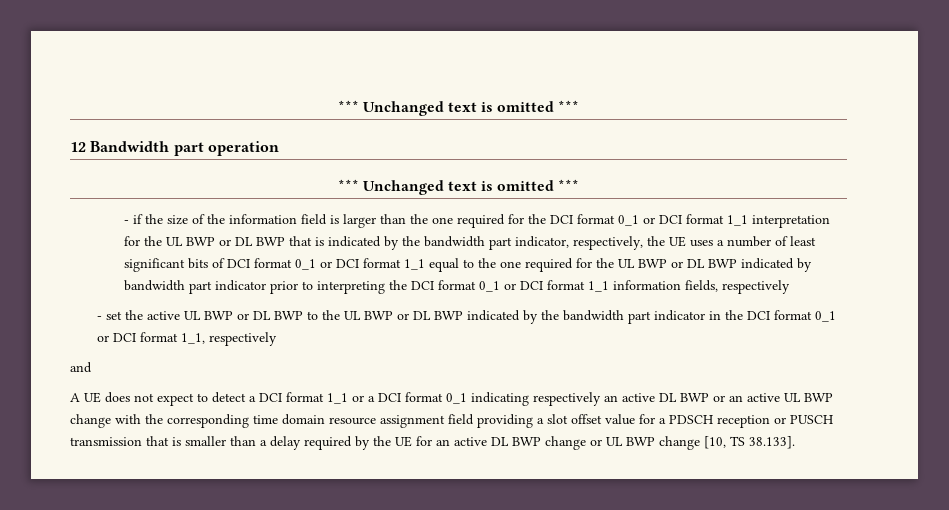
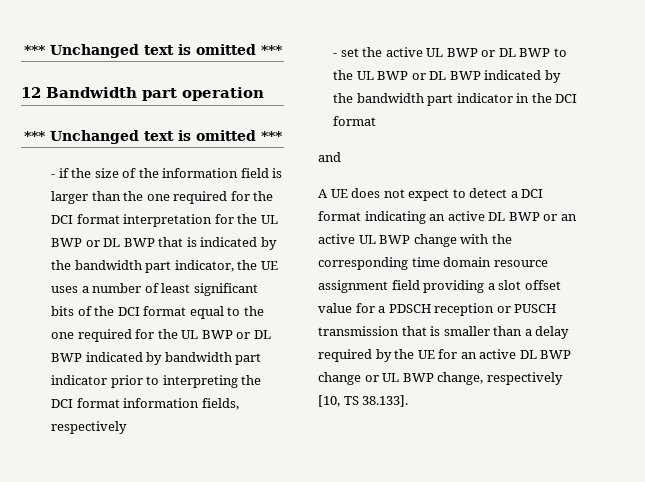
[617,214,748,226] 0_1 or DCI format 1_1 -> (120, 219) none
[572,236,643,250] respectively, -> (234, 266) none
[226,258,425,270] DCI format 0_1 or DCI format 1_1 -> [94,306,187,316] the DCI format
[478,280,609,292] 0_1 or DCI format 1_1 -> (120, 403) none
[814,311,836,322] [96,332,277,346] 0_1 or DCI format 1_1, respectively -> (377, 121) none
[327,392,601,406] 1_1 or a DCI format 0_1 indicating respectively -> [364,211,426,224] indicating
[659,436,700,450] change -> [437,372,563,385] change, respectively

